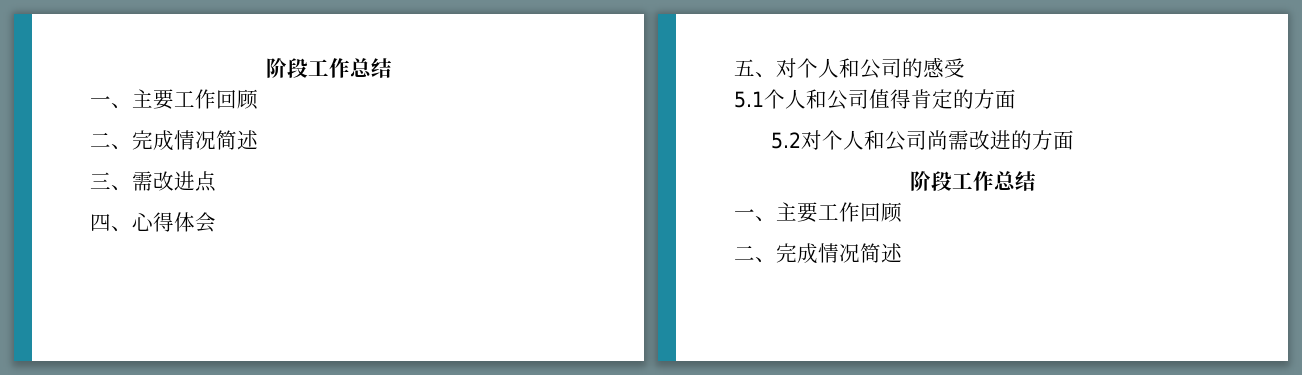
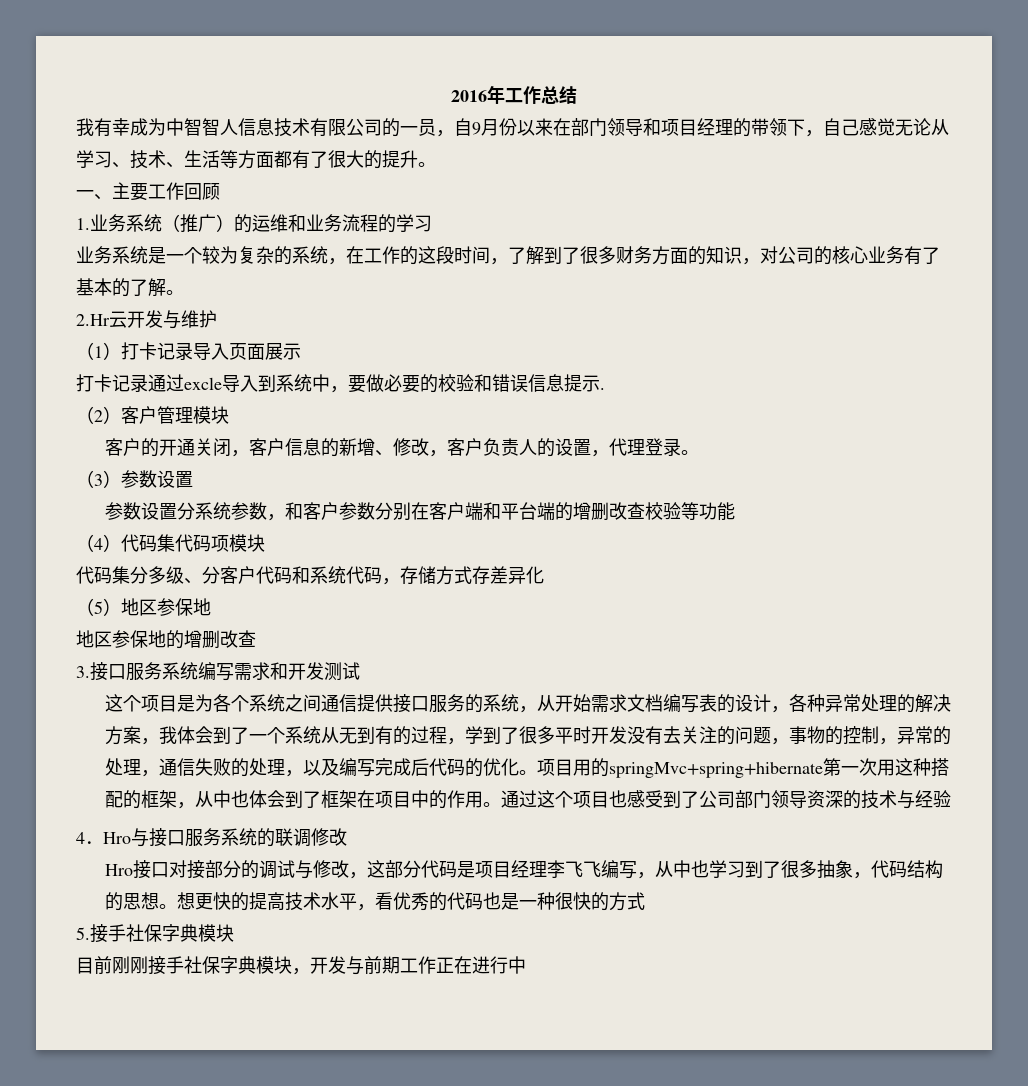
[266,58,392,78] [90,89,258,110] [90,130,258,151] [90,171,216,192] [90,212,216,233] [734,57,965,79] [734,89,1016,110] [771,130,1075,151] [910,171,1036,191] [734,202,902,223] [734,243,902,264] 阶段工作总结 // 一、主要工作回顾 // 二、完成情况简述 // 三、需改进点 // 四、心得体会 // 五、对个人和公司的感受 // 5.1个人和公司值得肯定的方面 // 5.2对个人和公司尚需改进的方面 // 阶段工作总结 // 一、主要工作回顾 // 二、完成情况简述 -> [451,85,577,104] [76,118,949,137] [76,150,436,169] [76,182,220,201] [76,214,432,233] [76,246,940,265] [76,278,184,297] [76,310,217,329] [76,342,301,360] [76,374,605,393] [76,406,229,424] [104,438,699,457] [76,470,193,488] [104,502,735,521] [76,534,265,552] [76,566,544,585] [76,598,211,616] [76,630,256,649] [76,662,360,681] [104,694,951,713] [104,726,951,745] [104,758,949,778] [104,790,951,809] [76,828,347,847] [104,860,943,879] [104,892,645,911] [76,924,234,943] [76,956,526,975] 2016年工作总结 // 我有幸成为中智智人信息技术有限公司的一员，自9月份以来在部门领导和项目经理的带领下，自己感觉无论从学习、技术、生活等方面都有了很大的提升。 // 一、主要工作回顾 // 1.业务系统（推广）的运维和业务流程的学习 // 业务系统是一个较为复杂的系统，在工作的这段时间，了解到了很多财务方面的知识，对公司的核心业务有了基本的了解。 // 2.Hr云开发与维护 // （1）打卡记录导入页面展示 // 打卡记录通过excle导入到系统中，要做必要的校验和错误信息提示. // （2）客户管理模块 // 客户的开通关闭，客户信息的新增、修改，客户负责人的设置，代理登录。 // （3）参数设置 // 参数设置分系统参数，和客户参数分别在客户端和平台端的增删改查校验等功能 // （4）代码集代码项模块 // 代码集分多级、分客户代码和系统代码，存储方式存差异化 // （5）地区参保地 // 地区参保地的增删改查 // 3.接口服务系统编写需求和开发测试 // 这个项目是为各个系统之间通信提供接口服务的系统，从开始需求文档编写表的设计，各种异常处理的解决方案，我体会到了一个系统从无到有的过程，学到了很多平时开发没有去关注的问题，事物的控制，异常的处理，通信失败的处理，以及编写完成后代码的优化。项目用的springMvc+spring+hibernate第一次用这种搭配的框架，从中也体会到了框架在项目中的作用。通过这个项目也感受到了公司部门领导资深的技术与经验 // 4．Hro与接口服务系统的联调修改 // Hro接口对接部分的调试与修改，这部分代码是项目经理李飞飞编写，从中也学习到了很多抽象，代码结构的思想。想更快的提高技术水平，看优秀的代码也是一种很快的方式 // 5.接手社保字典模块 // 目前刚刚接手社保字典模块，开发与前期工作正在进行中

